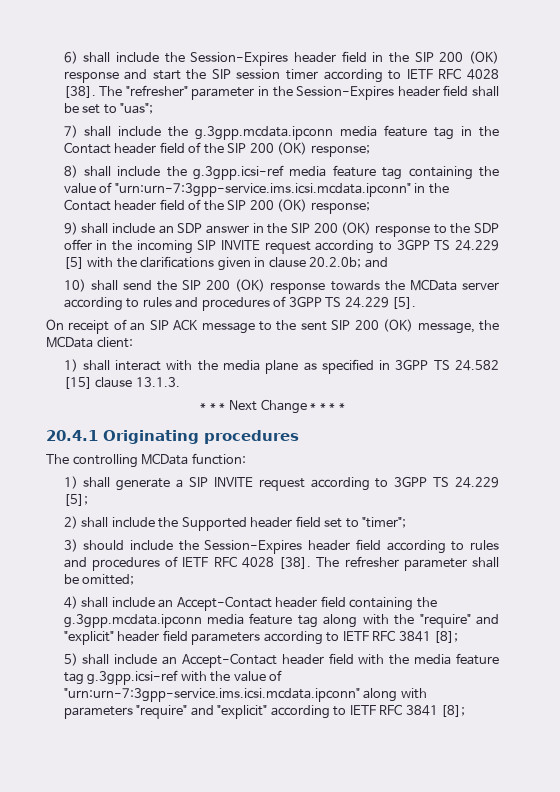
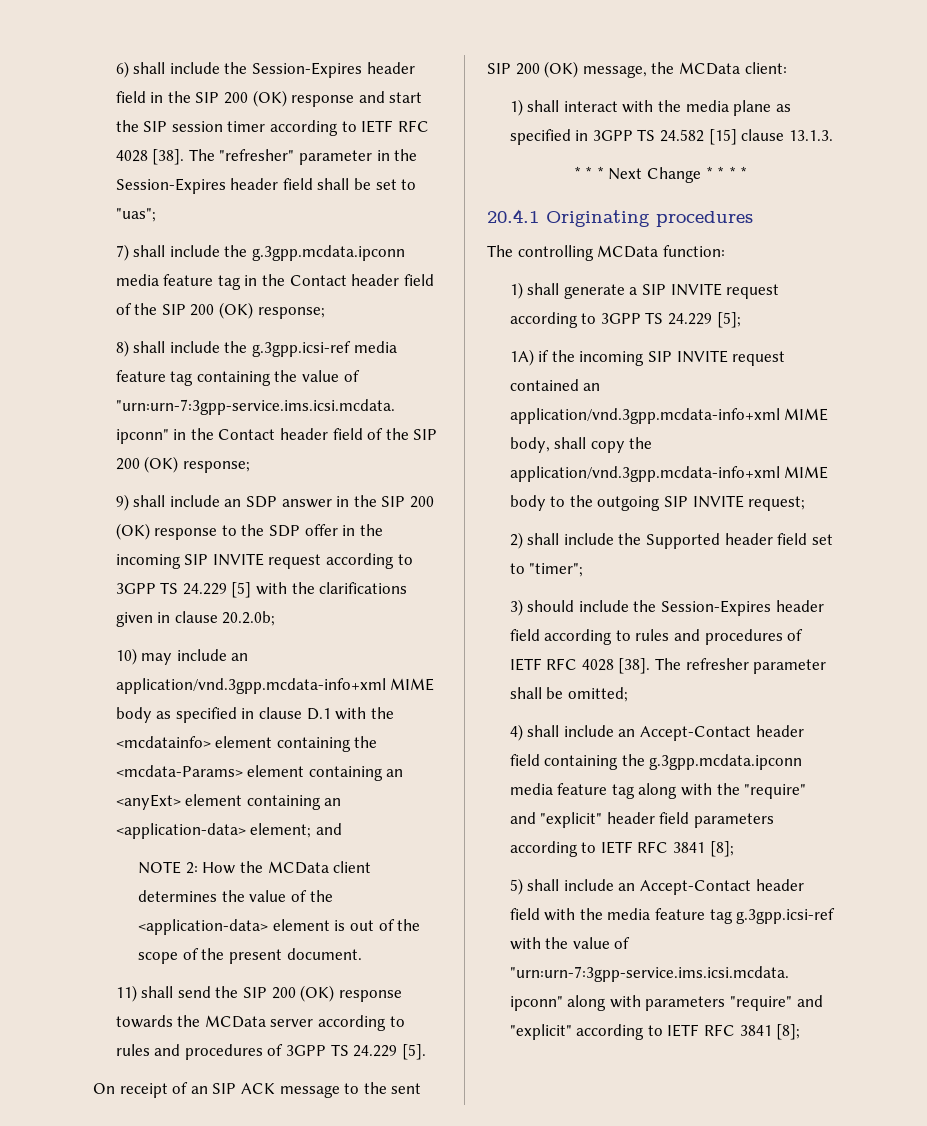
[364,257,388,268] [63,279,86,292] and // 10) -> [115,648,249,665] [115,678,435,694] [115,707,394,723] [115,736,378,752] [115,765,404,781] [115,794,342,810] [115,823,342,839] [138,861,372,874] [138,890,333,902] [138,919,421,935] [138,948,362,964] [115,985,137,1002] // 10) may include an application/vnd.3gpp.mcdata-info+xml MIME body as specified in clause D.1 with the <mcdatainfo> element containing the <mcdata-Params> element containing an <anyExt> element containing an <application-data> element; and // NOTE 2: How the MCData client determines the value of the <application-data> element is out of the scope of the present document. // 11)
(88, 500) none -> [509,349,786,366] [509,379,601,391] [509,408,829,424] [509,437,653,453] [509,466,829,482] [509,495,806,511] // 1A) if the incoming SIP INVITE request contained an application/vnd.3gpp.mcdata-info+xml MIME body, shall copy the application/vnd.3gpp.mcdata-info+xml MIME body to the outgoing SIP INVITE request;

